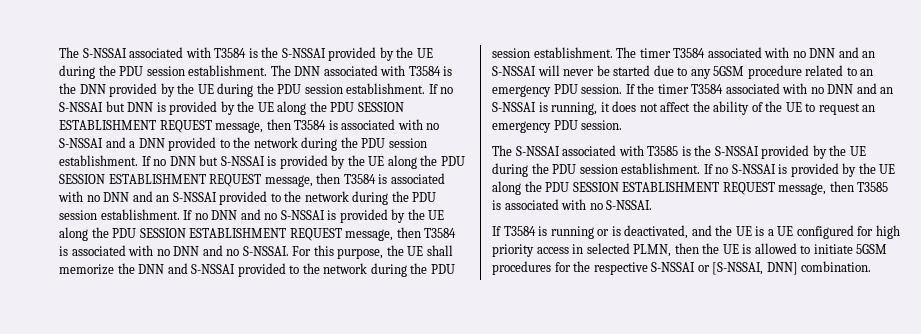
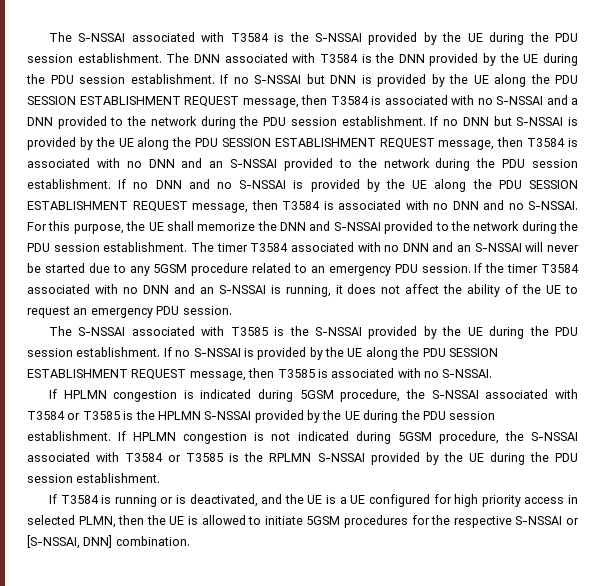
(653, 205) none -> [48,389,578,402] [27,410,496,423] [27,431,578,444] [27,452,578,465] [27,473,161,483] // If HPLMN congestion is indicated during 5GSM procedure, the S-NSSAI associated with T3584 or T3585 is the HPLMN S-NSSAI provided by the UE during the PDU session establishment. If HPLMN congestion is not indicated during 5GSM procedure, the S-NSSAI associated with T3584 or T3585 is the RPLMN S-NSSAI provided by the UE during the PDU session establishment.

